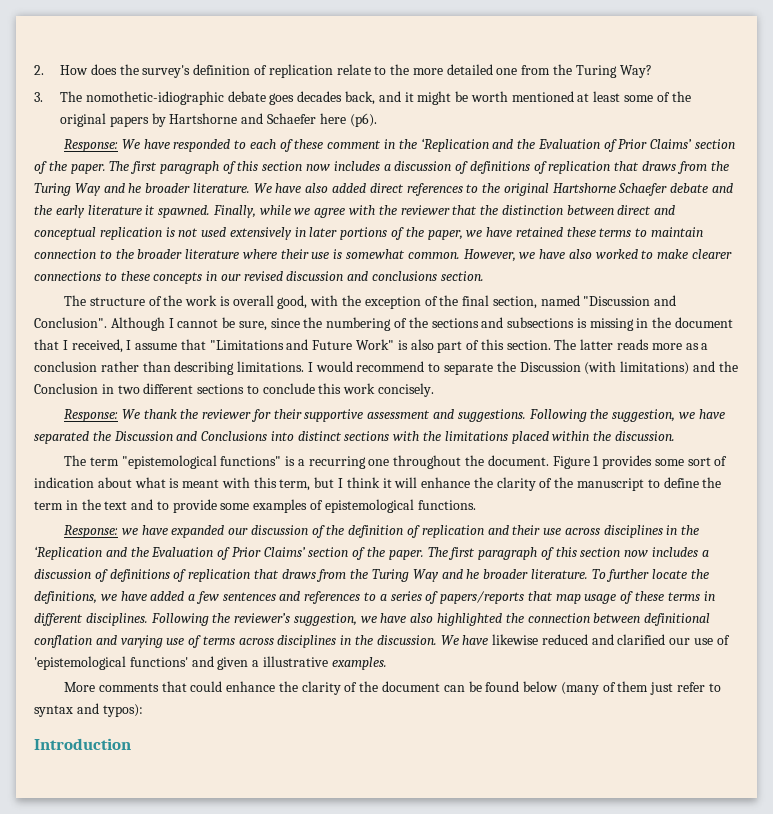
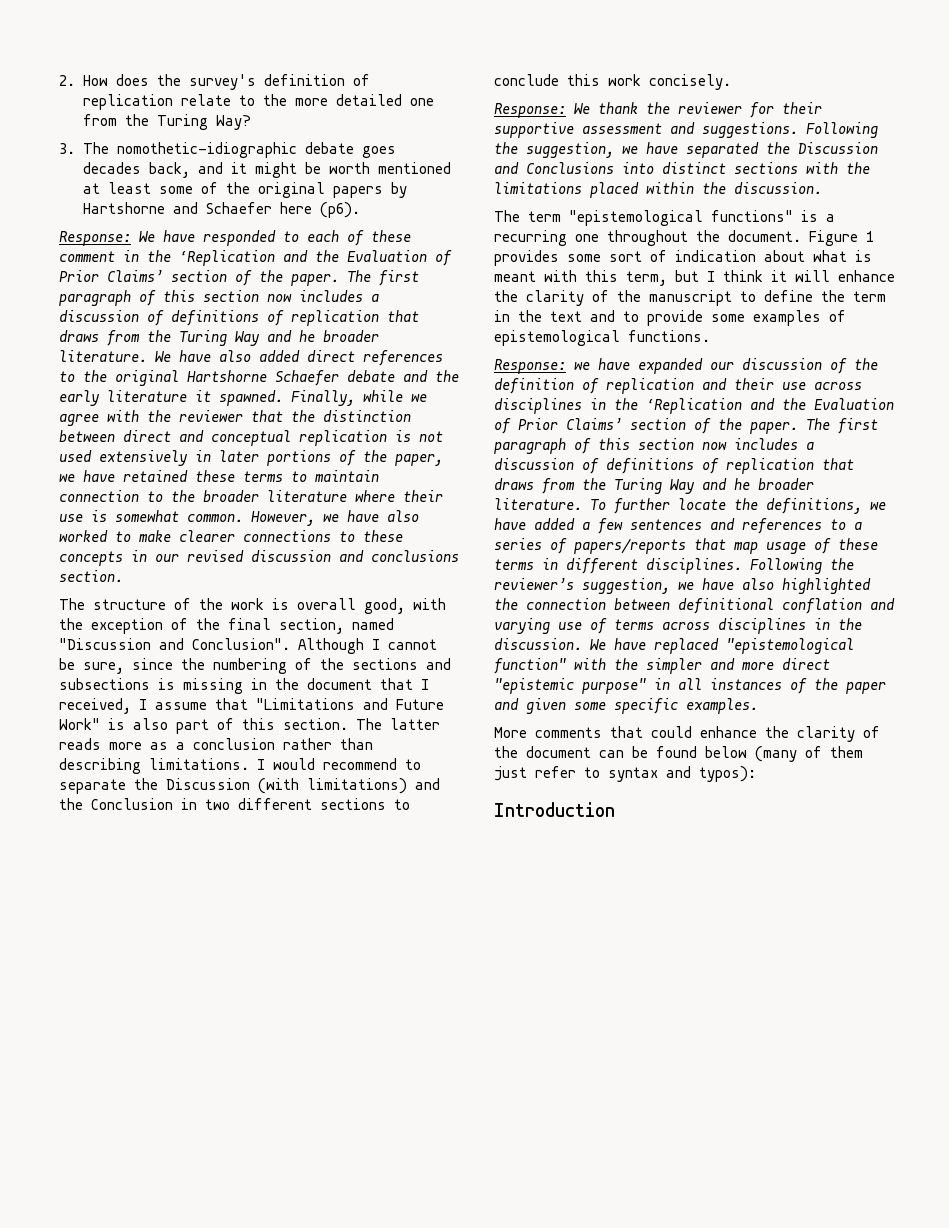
[492,634,730,645] [34,656,328,670] likewise reduced and clarified our use of 'epistemological functions' and given a illustrative -> [654,638,854,654] [494,658,830,674] [494,678,886,694] [494,698,678,714] replaced "epistemological function" with the simpler and more direct "epistemic purpose" in all instances of the paper and given some specific

